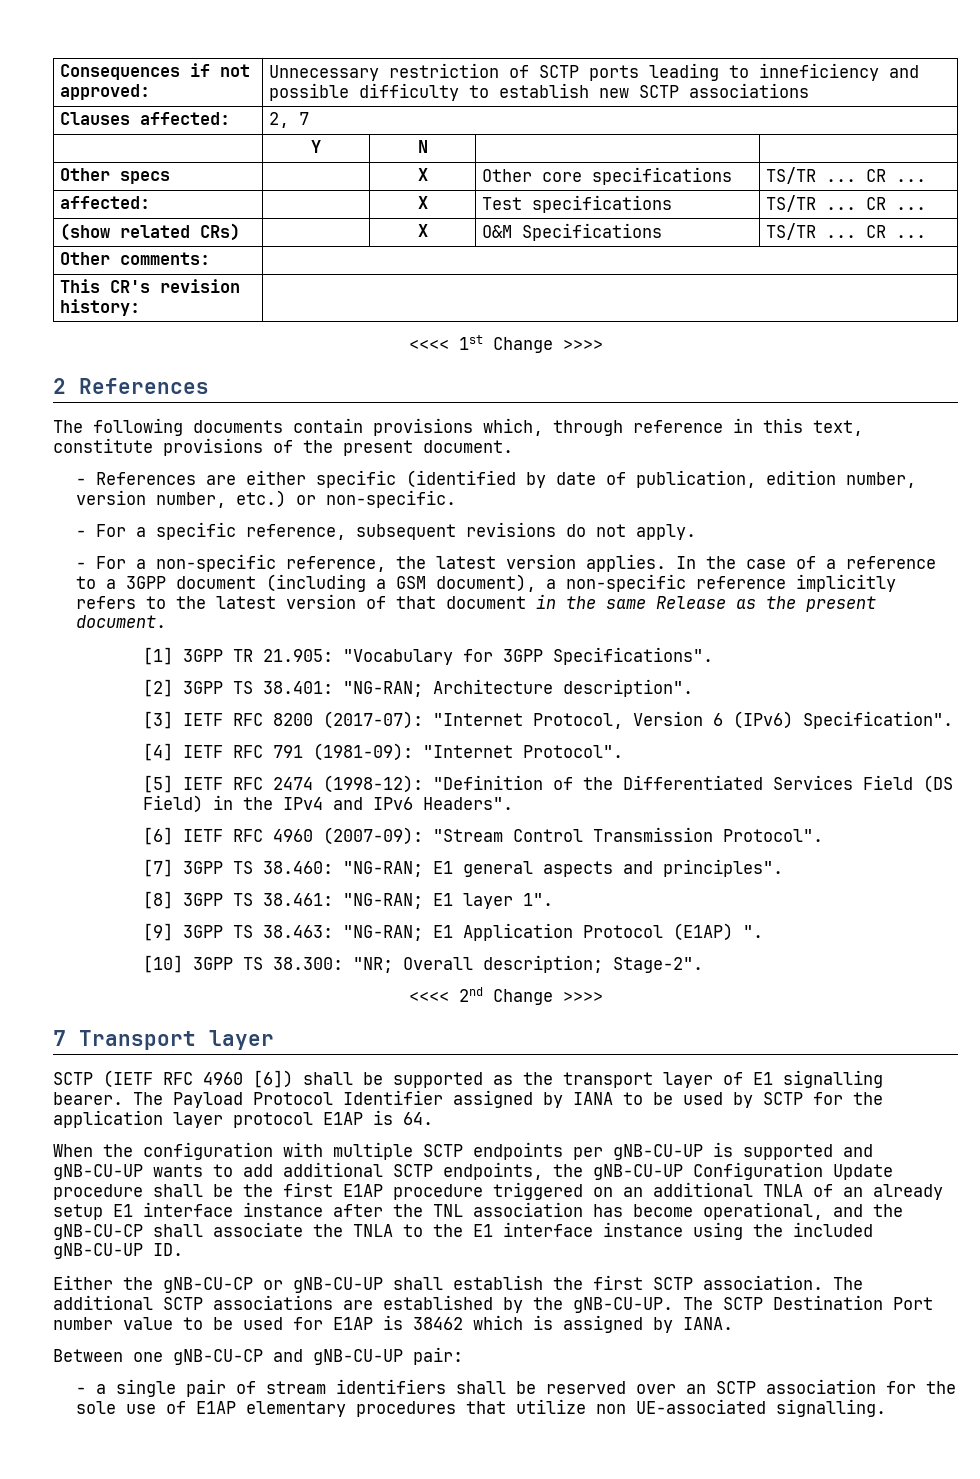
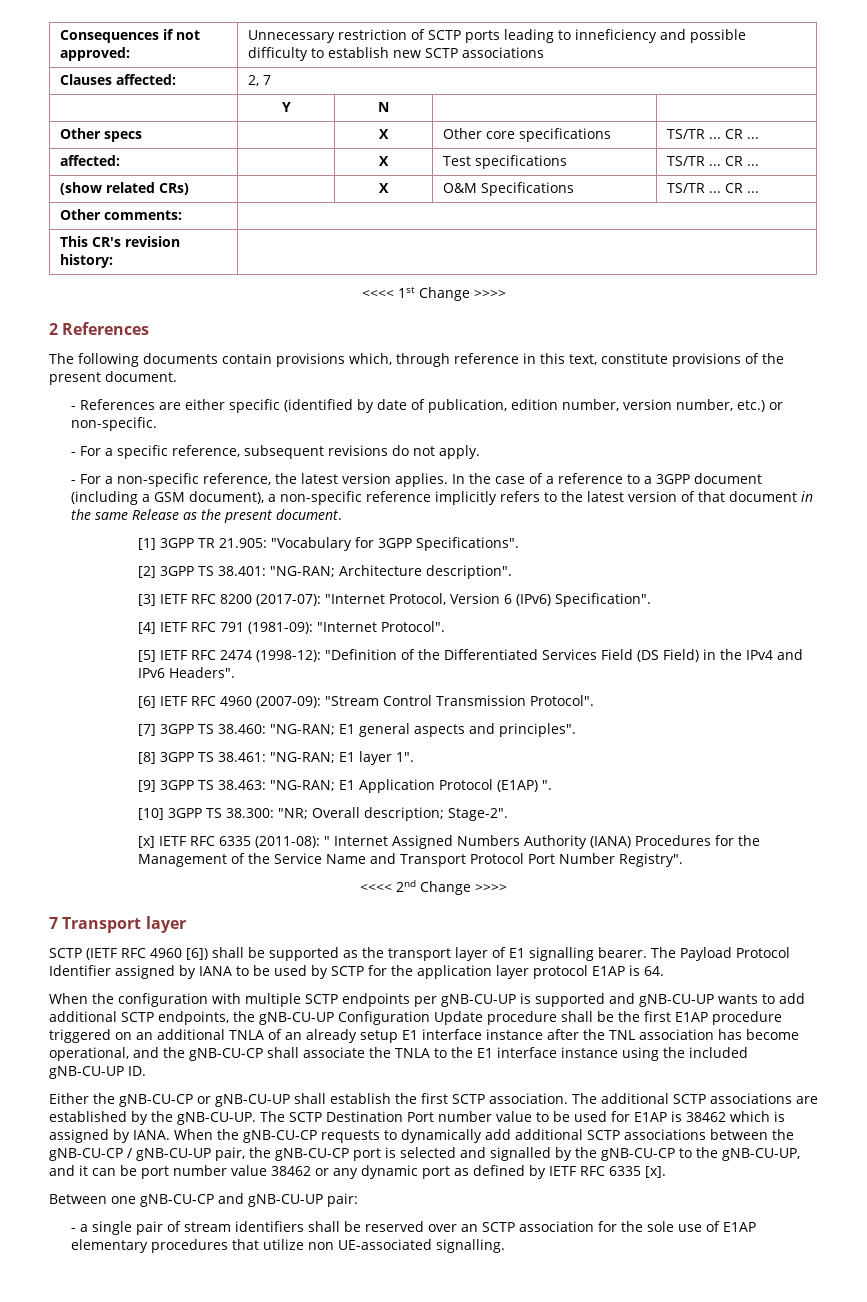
(704, 965) none -> [138,835,761,849] [138,853,684,867] // [x] IETF RFC 6335 (2011-08): " Internet Assigned Numbers Authority (IANA) Procedures for the Management of the Service Name and Transport Protocol Port Number Registry".
(733, 1323) none -> [174,1129,794,1143] [49,1147,800,1161] [49,1165,666,1179] When the gNB-CU-CP requests to dynamically add additional SCTP associations between the gNB-CU-CP / gNB-CU-UP pair, the gNB-CU-CP port is selected and signalled by the gNB-CU-CP to the gNB-CU-UP, and it can be port number value 38462 or any dynamic port as defined by IETF RFC 6335 [x].

